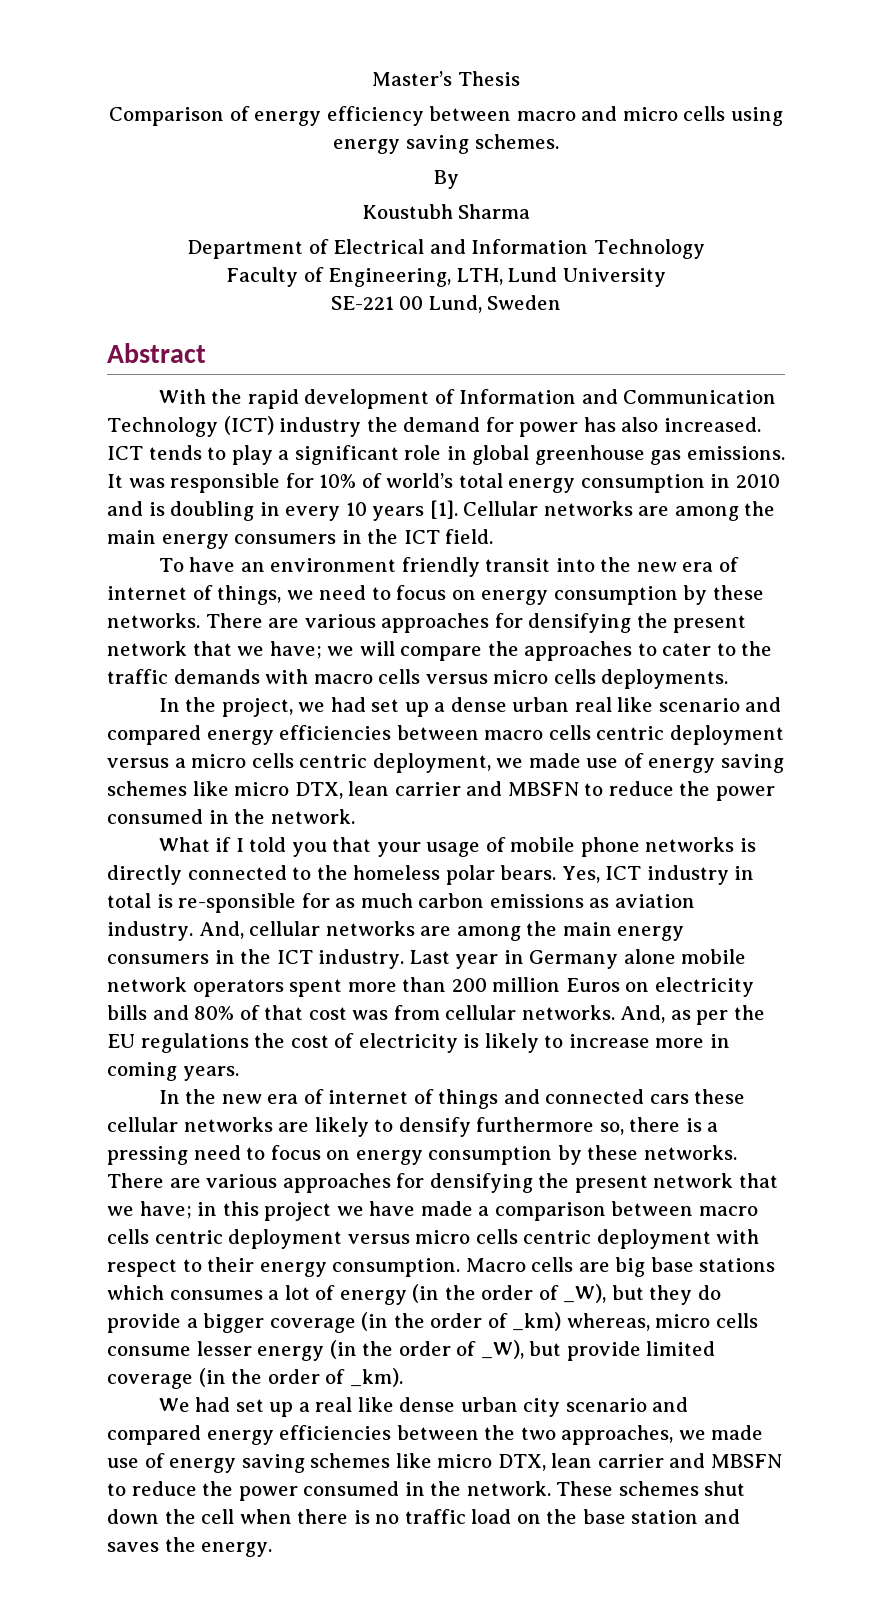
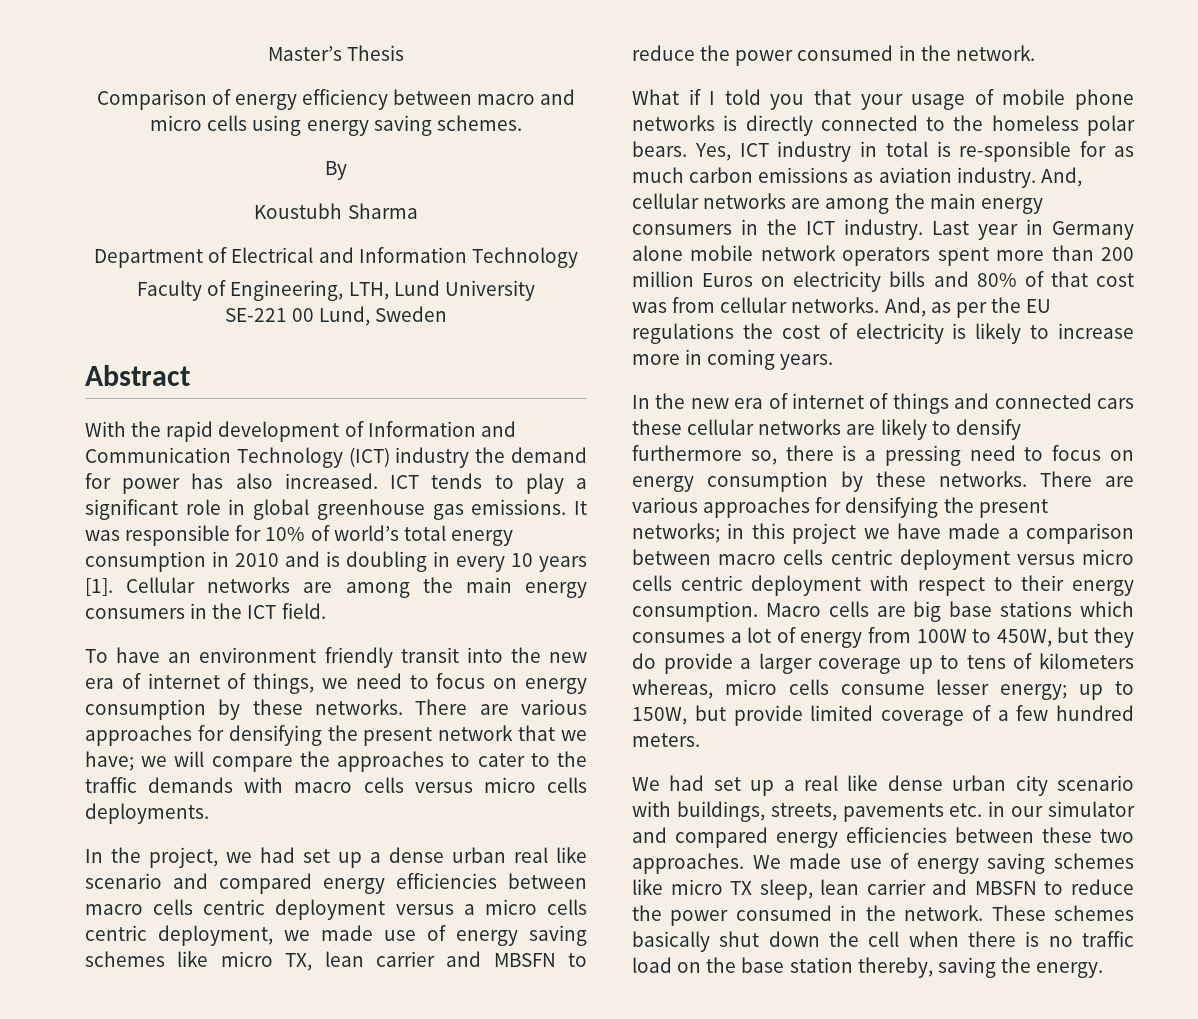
[294,782,343,799] DTX, -> [285,953,313,971] TX,
[653,1173,778,1188] [107,1201,192,1219] network that we have; -> [632,523,720,543] networks;
[412,1284,607,1303] (in the order of _W), -> [868,627,1052,647] from 100W to 450W,
[203,1312,562,1333] bigger coverage (in the order of _km) -> [758,653,1134,674] larger coverage up to tens of kilometers
[257,1340,716,1361] [107,1368,403,1389] energy (in the order of _W), but provide limited coverage (in the order of _km). -> [1000,681,1134,700] [632,705,1134,726] [632,733,700,747] energy; up to 150W, but provide limited coverage of a few hundred meters.
[652,1397,689,1412] [107,1425,764,1445] [107,1453,546,1473] and compared energy efficiencies between the two approaches, we made use of energy saving schemes like micro DTX, -> [632,801,1135,822] [632,827,1134,848] [632,853,1134,874] [632,879,813,900] with buildings, streets, pavements etc. in our simulator and compared energy efficiencies between these two approaches. We made use of energy saving schemes like micro TX sleep,
(699, 1488) none -> [632,931,710,952] basically
[703,1509,740,1524] [107,1542,159,1552] and saves -> [857,957,996,978] thereby, saving

